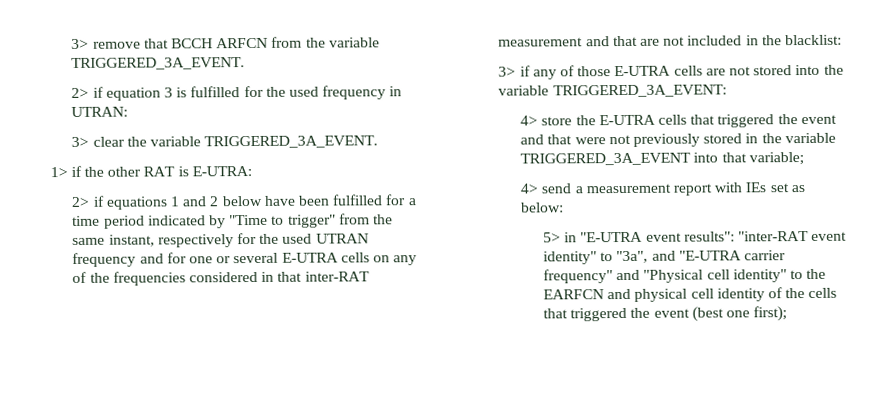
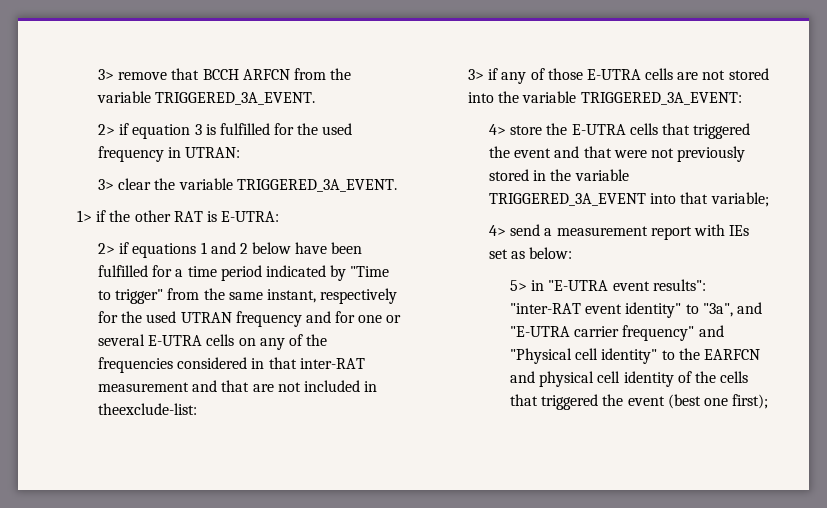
[761,34,842,46] the blacklist: -> [97,403,197,415] theexclude-list:

